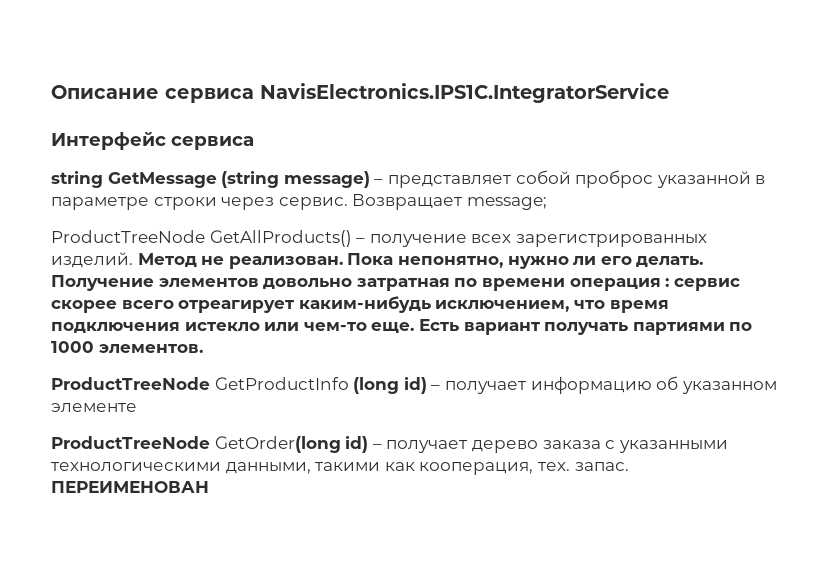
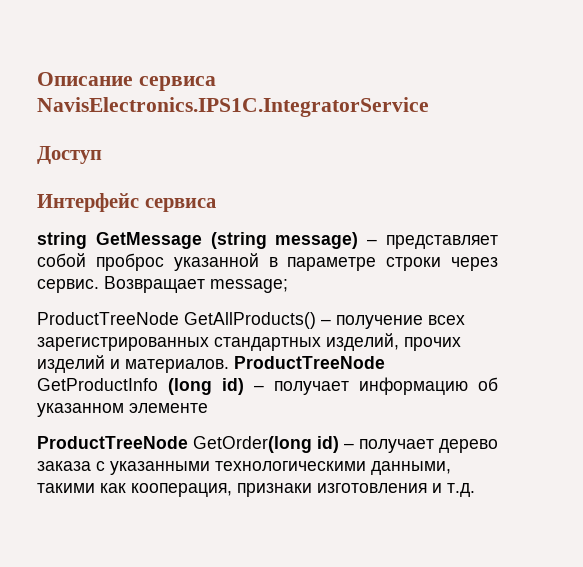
(669, 93) none -> [37,146,102,164] // Доступ
[51,252,704,269] [51,275,740,291] [51,296,669,313] [51,319,753,335] [51,341,203,353] изделий. Метод не реализован. Пока непонятно, нужно ли его делать. Получение элементов довольно затратная по времени операция : сервис скорее всего отреагирует каким-нибудь исключением, что время подключения истекло или чем-то еще. Есть вариант получать партиями по 1000 элементов. // -> [214,333,461,351] [37,355,229,373] стандартных изделий, прочих изделий и материалов.
[537,462,629,471] [51,481,209,493] тех. запас. ПЕРЕИМЕНОВАН -> [237,483,475,497] признаки изготовления и т.д.

